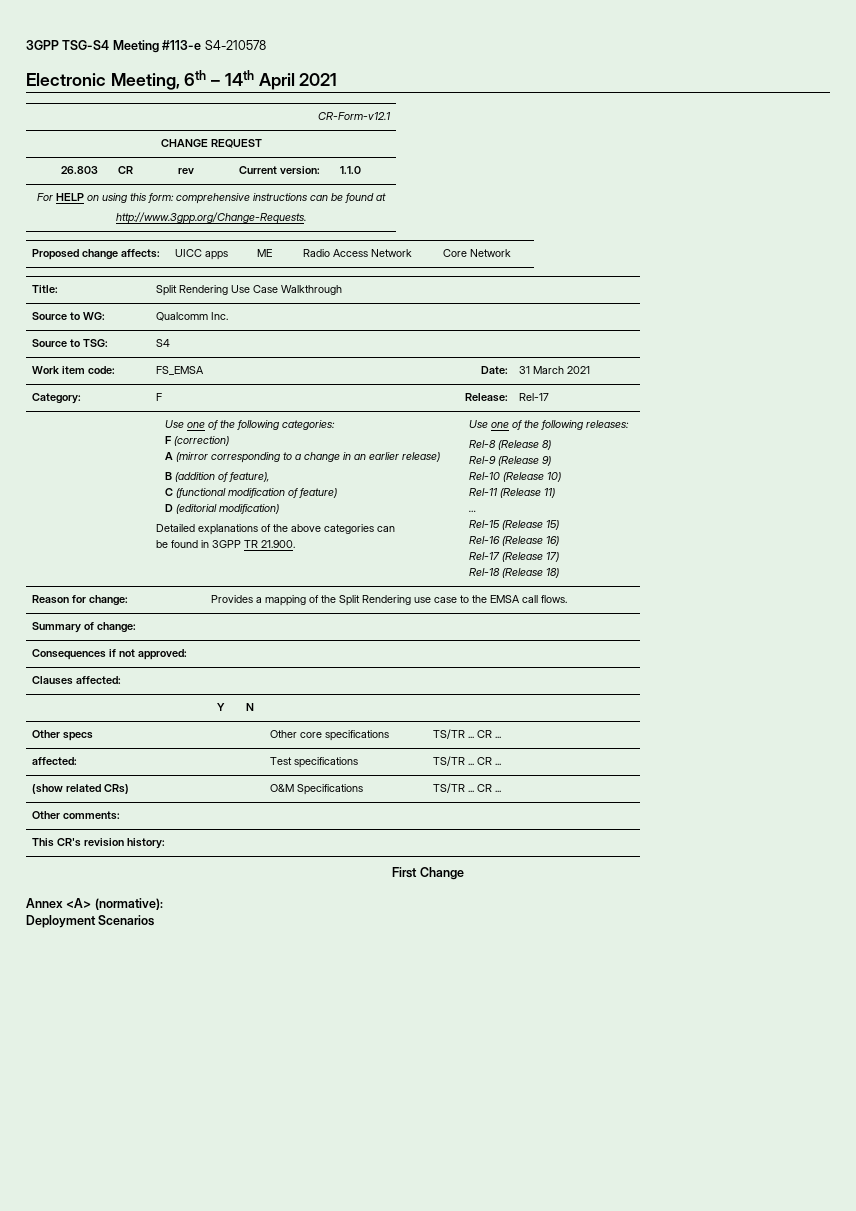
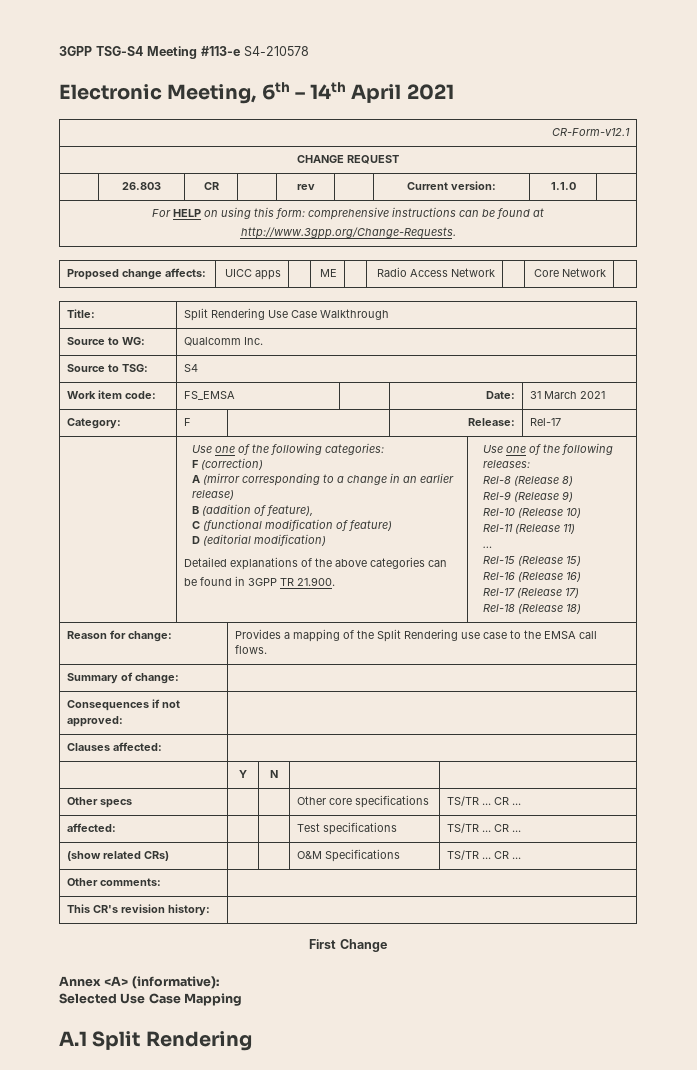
[94,898,163,910] [26,915,155,928] (normative): // Deployment Scenarios -> [131,976,219,989] [59,993,243,1006] [59,1031,252,1051] (informative): // Selected Use Case Mapping // A.1 Split Rendering

